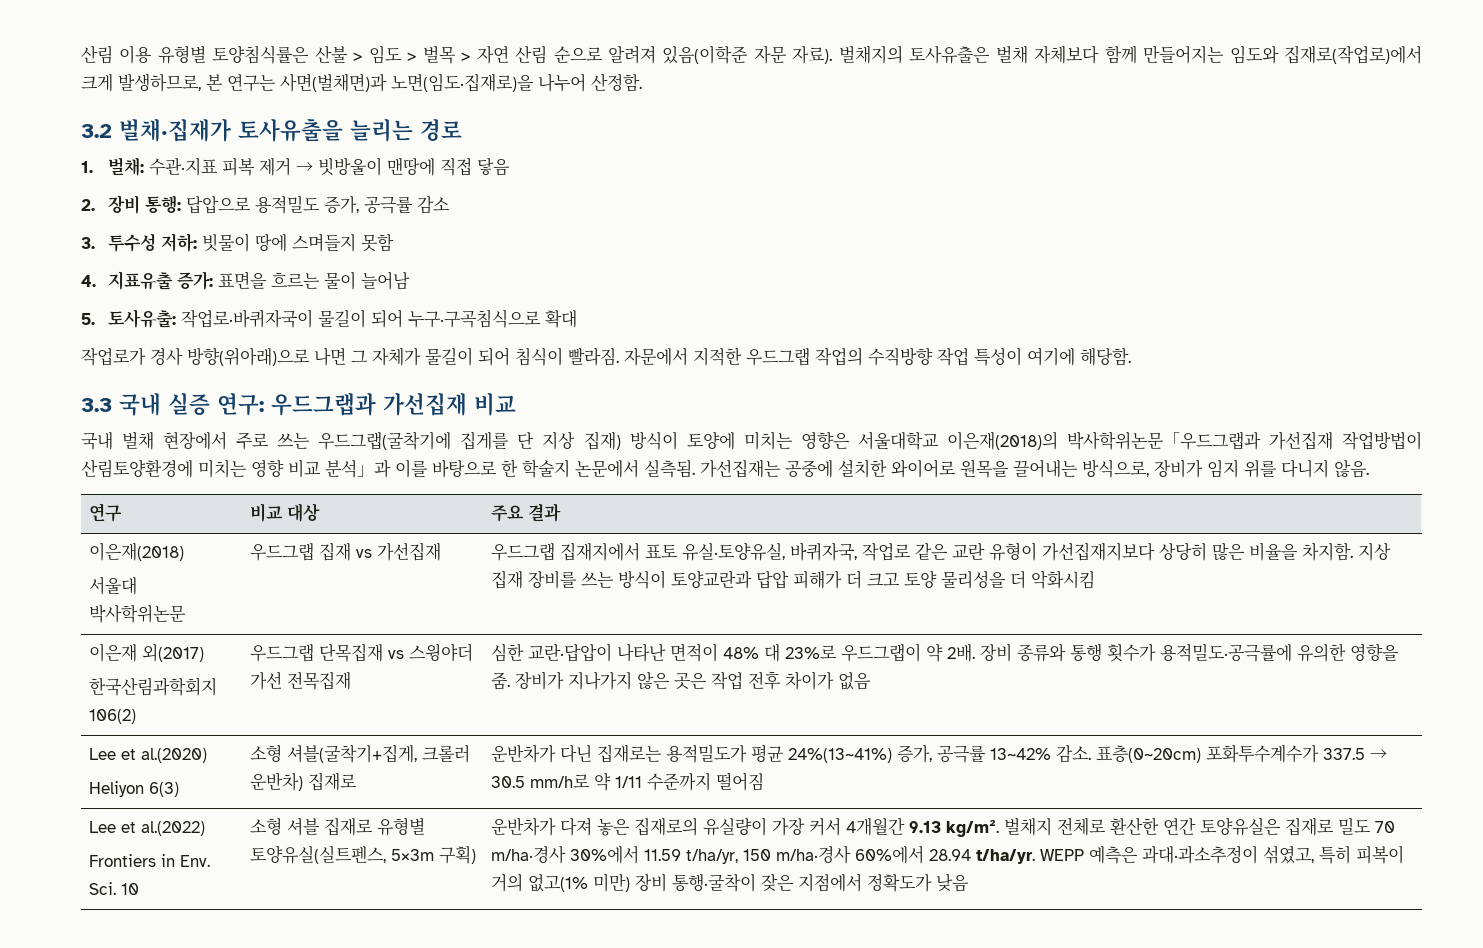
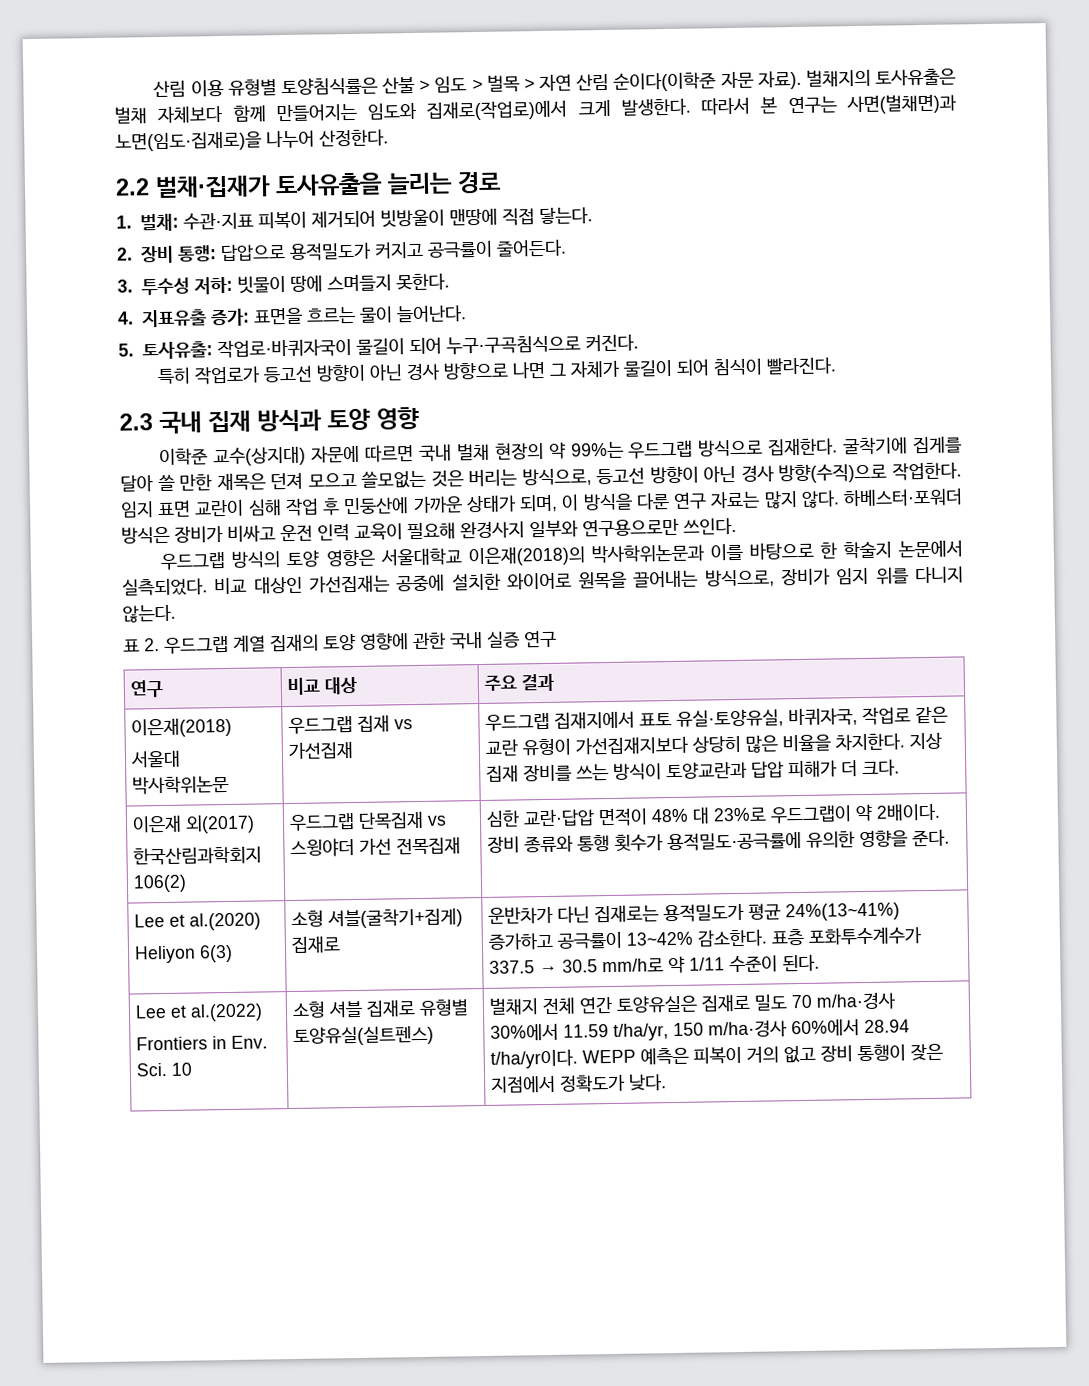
[553,45,749,64] 순으로 알려져 있음(이학준 -> [613,71,717,92] 순이다(이학준
[118,73,201,92] 발생하므로, -> [620,97,751,116] 발생한다. 따라서
[591,73,642,92] [81,124,112,138] 산정함. // 3.2 -> [319,129,389,147] [115,178,150,196] 산정한다. // 2.2
[221,157,313,176] 피복 제거 → -> [257,210,376,229] 피복이 제거되어
[476,158,510,176] 닿음 -> [538,207,593,225] 닿는다.
[254,195,450,214] 용적밀도 증가, 공극률 감소 -> [288,239,567,261] 용적밀도가 커지고 공극률이 줄어든다.
[360,233,394,252] 못함 -> [395,273,450,291] 못한다.
[360,271,410,290] 늘어남 -> [395,305,467,323] 늘어난다.
[544,310,577,328] [81,347,310,366] 확대 // 작업로가 경사 방향(위아래)으로 -> [584,333,639,352] [157,362,510,385] 커진다. // 특히 작업로가 등고선 방향이 아닌 경사 방향으로
[568,347,1131,366] [81,392,516,416] [81,431,1422,450] [81,459,391,478] 빨라짐. 자문에서 지적한 우드그랩 작업의 수직방향 작업 특성이 여기에 해당함. // 3.3 국내 실증 연구: 우드그랩과 가선집재 비교 // 국내 벌채 현장에서 주로 쓰는 우드그랩(굴착기에 집게를 단 지상 집재) 방식이 토양에 미치는 영향은 서울대학교 이은재(2018)의 박사학위논문「우드그랩과 가선집재 작업방법이 산림토양환경에 미치는 영향 비교 분석」과 -> [766,357,838,375] [119,406,420,435] [159,436,963,467] [120,461,962,492] [120,488,964,518] [121,517,737,544] [160,544,705,571] 빨라진다. // 2.3 국내 집재 방식과 토양 영향 // 이학준 교수(상지대) 자문에 따르면 국내 벌채 현장의 약 99%는 우드그랩 방식으로 집재한다. 굴착기에 집게를 달아 쓸 만한 재목은 던져 모으고 쓸모없는 것은 버리는 방식으로, 등고선 방향이 아닌 경사 방향(수직)으로 작업한다. 임지 표면 교란이 심해 작업 후 민둥산에 가까운 상태가 되며, 이 방식을 다룬 연구 자료는 많지 않다. 하베스터·포워더 방식은 장비가 비싸고 운전 인력 교육이 필요해 완경사지 일부와 연구용으로만 쓰인다. // 우드그랩 방식의 토양 영향은 서울대학교 이은재(2018)의 박사학위논문과
[644,460,695,478] 실측됨. -> [122,576,303,597] 실측되었다. 비교 대상인
[1334,459,1369,478] 않음. -> [122,604,176,623] [123,630,557,654] 않는다. // 표 2. 우드그랩 계열 집재의 토양 영향에 관한 국내 실증 연구
[1301,542,1353,561] 차지함. -> [835,733,906,751] 차지한다.
[866,570,1095,589] 크고 토양 물리성을 더 악화시킴 -> [862,759,901,777] 크다.
[527,643,666,662] 교란·답압이 나타난 -> [523,809,596,827] 교란·답압
[946,644,975,662] 2배. -> [876,803,942,821] 2배이다.
[490,671,871,690] 줌. 장비가 지나가지 않은 곳은 작업 전후 차이가 없음 -> [912,829,951,847] 준다.
[286,744,470,763] [249,772,303,791] 셔블(굴착기+집게, 크롤러 운반차) -> [327,908,464,929] 셔블(굴착기+집게)
[896,745,1201,763] 증가, 공극률 13~42% 감소. 표층(0~20cm) -> [488,928,805,950] 증가하고 공극률이 13~42% 감소한다. 표층
[646,772,764,791] 수준까지 떨어짐 -> [729,954,821,973] 수준이 된다.
[249,846,476,864] [490,817,1159,837] 토양유실(실트펜스, 5×3m 구획) | 운반차가 다져 놓은 집재로의 유실량이 가장 커서 4개월간 9.13 kg/m². 벌채지 전체로 환산한 -> [293,1024,435,1046] [489,997,577,1015] 토양유실(실트펜스) | 벌채지 전체
[975,849,1035,864] t/ha/yr. -> [490,1049,579,1069] t/ha/yr이다.
[1141,845,1404,864] [490,873,756,892] 과대·과소추정이 섞였고, 특히 피복이 거의 없고(1% 미만) 장비 통행·굴착이 -> [693,1044,907,1064] 피복이 거의 없고 장비 통행이
[935,874,969,892] 낮음 -> [629,1074,668,1091] 낮다.

